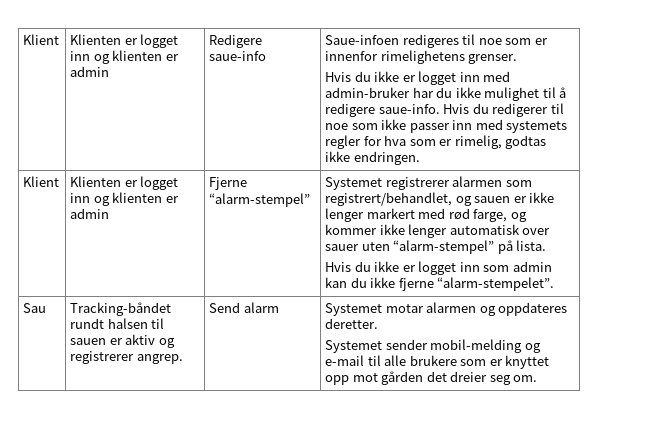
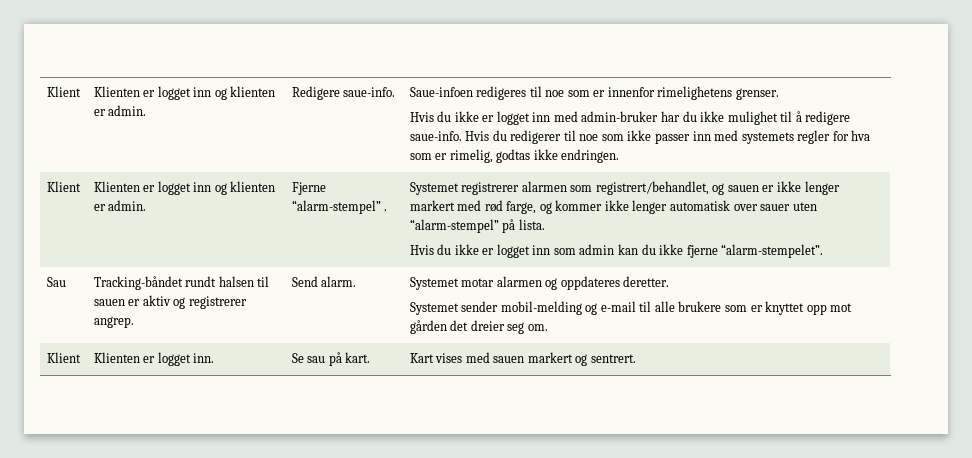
[23,34,60,45] [70,34,179,48] [70,50,179,64] [70,66,110,77] Klient | Klienten er logget inn og klienten er admin -> [46,86,81,97] [93,86,276,100] [93,105,147,116] Klient | Klienten er logget inn og klienten er admin.
[209,51,267,61] saue-info -> [343,87,396,97] saue-info.
[70,208,110,219] admin -> [108,200,147,211] admin.
(311, 200) none -> [384,209,388,211] .
[243,302,279,313] alarm -> [321,276,357,287] alarm.
(538, 378) none -> [46,352,81,363] [93,352,215,366] [291,352,371,366] [409,352,636,366] // Klient | Klienten er logget inn. | Se sau på kart. | Kart vises med sauen markert og sentrert.

